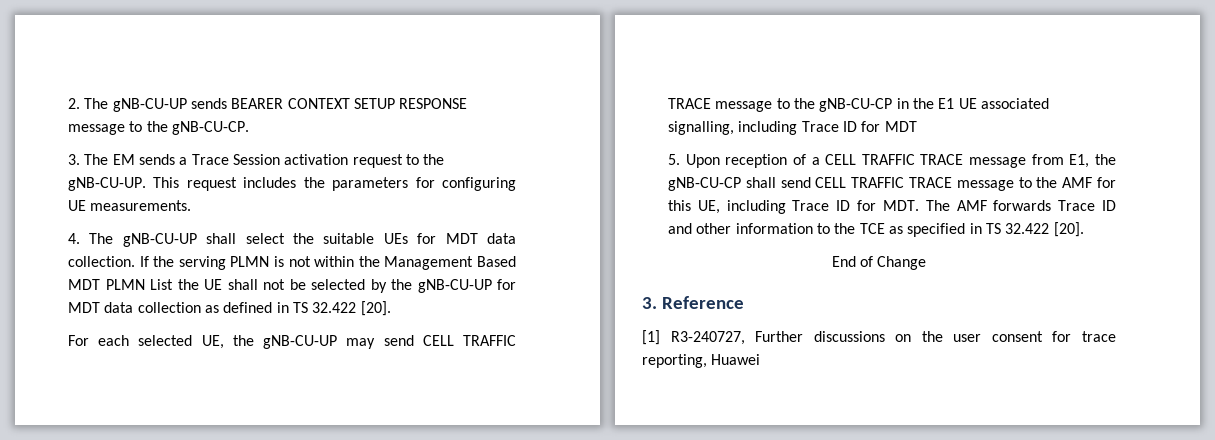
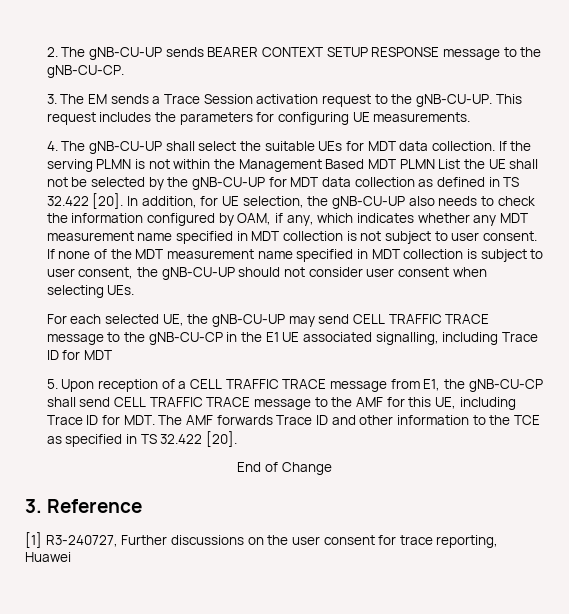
(391, 308) none -> [127,196,535,209] [46,213,528,226] [46,231,537,244] [46,249,544,262] [46,267,487,280] [46,285,135,298] In addition, for UE selection, the gNB-CU-UP also needs to check the information configured by OAM, if any, which indicates whether any MDT measurement name specified in MDT collection is not subject to user consent. If none of the MDT measurement name specified in MDT collection is subject to user consent, the gNB-CU-UP should not consider user consent when selecting UEs.

